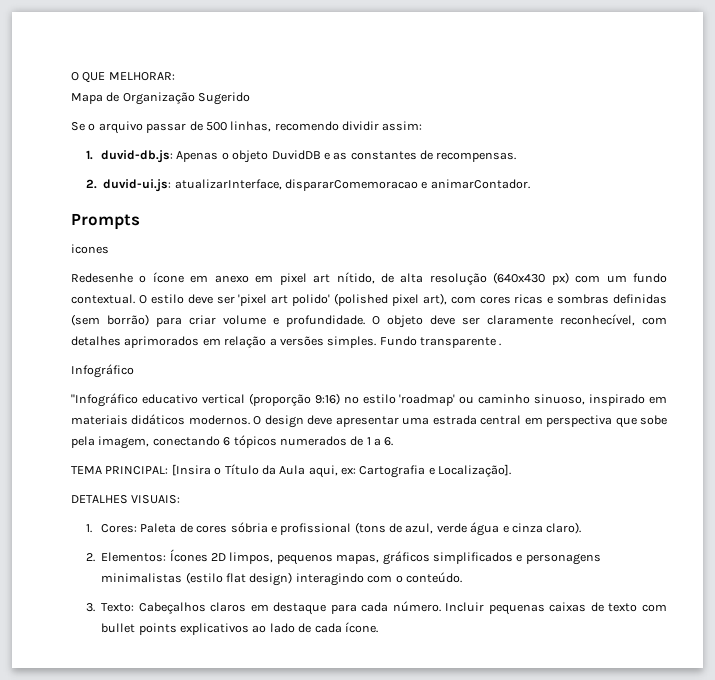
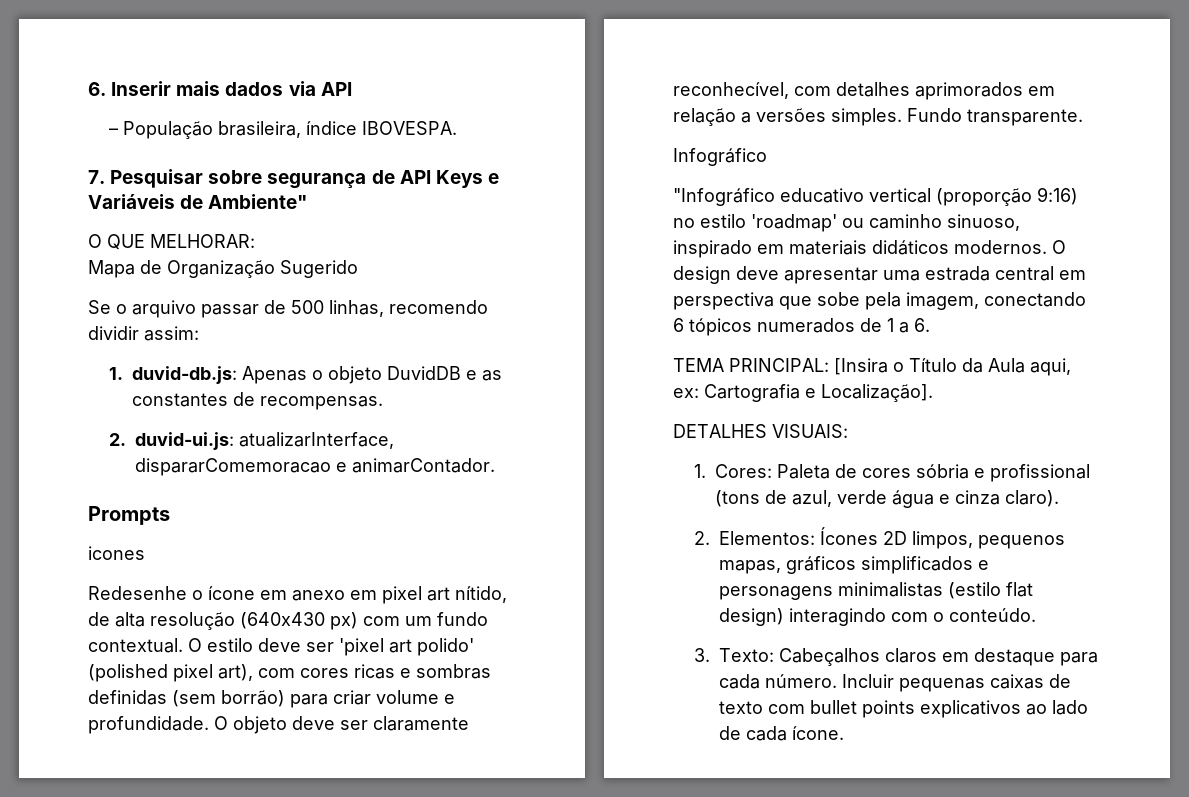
(71, 76) none -> [88,81,352,96] [108,121,457,139] [88,169,499,189] [88,194,308,209] 6. Inserir mais dados via API // – População brasileira, índice IBOVESPA. // 7. Pesquisar sobre segurança de API Keys e Variáveis de Ambiente" //
[420,337,502,348] transparente . -> [967,109,1083,126] transparente.

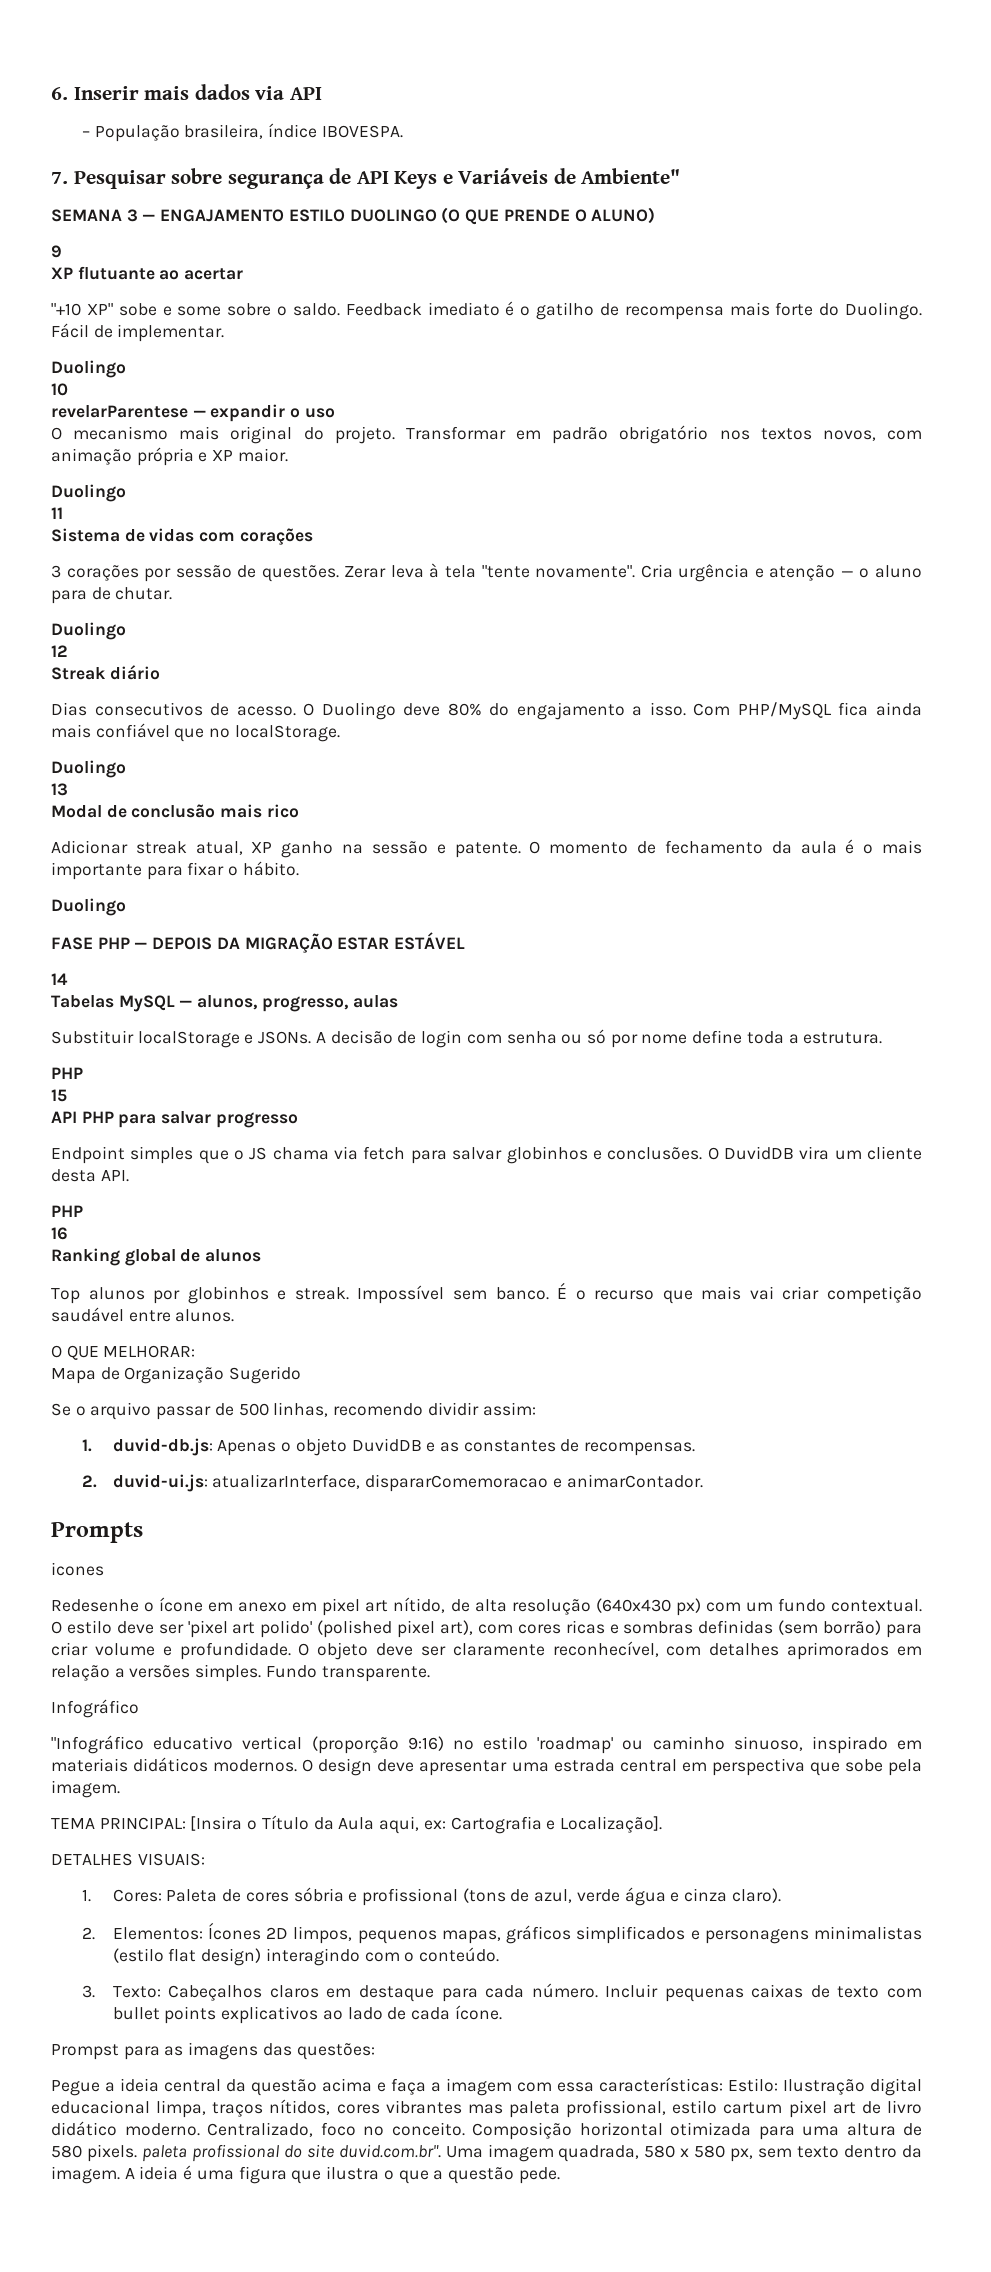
(308, 201) none -> [51,207,656,225] [51,245,62,258] [51,266,244,280] [51,301,923,320] [51,323,225,342] [51,360,126,378] [51,383,68,396] [51,404,335,422] [51,425,923,444] [51,447,288,466] [51,484,126,502] [51,507,63,519] [51,528,313,546] [51,563,922,582] [51,587,173,604] [51,622,126,640] [51,645,68,657] [51,665,160,680] [51,702,922,720] [51,723,340,742] [51,760,126,778] [51,783,68,796] [51,804,299,818] [51,839,923,858] [51,861,299,880] [51,898,126,916] [51,932,466,954] [51,973,68,985] [51,995,398,1012] [51,1029,883,1048] [51,1067,83,1079] [51,1089,67,1102] [51,1111,298,1128] [51,1146,923,1164] [51,1169,129,1182] [51,1205,83,1217] [51,1227,68,1240] [51,1248,262,1266] [51,1282,922,1304] [51,1307,235,1322] // SEMANA 3 — ENGAJAMENTO ESTILO DUOLINGO (O QUE PRENDE O ALUNO) // 9 // XP flutuante ao acertar // "+10 XP" sobe e some sobre o saldo. Feedback imediato é o gatilho de recompensa mais forte do Duolingo. Fácil de implementar. // Duolingo // 10 // revelarParentese — expandir o uso // O mecanismo mais original do projeto. Transformar em padrão obrigatório nos textos novos, com animação própria e XP maior. // Duolingo // 11 // Sistema de vidas com corações // 3 corações por sessão de questões. Zerar leva à tela "tente novamente". Cria urgência e atenção — o aluno para de chutar. // Duolingo // 12 // Streak diário // Dias consecutivos de acesso. O Duolingo deve 80% do engajamento a isso. Com PHP/MySQL fica ainda mais confiável que no localStorage. // Duolingo // 13 // Modal de conclusão mais rico // Adicionar streak atual, XP ganho na sessão e patente. O momento de fechamento da aula é o mais importante para fixar o hábito. // Duolingo // FASE PHP — DEPOIS DA MIGRAÇÃO ESTAR ESTÁVEL // 14 // Tabelas MySQL — alunos, progresso, aulas // Substituir localStorage e JSONs. A decisão de login com senha ou só por nome define toda a estrutura. // PHP // 15 // API PHP para salvar progresso // Endpoint simples que o JS chama via fetch para salvar globinhos e conclusões. O DuvidDB vira um cliente desta API. // PHP // 16 // Ranking global de alunos // Top alunos por globinhos e streak. Impossível sem banco. É o recurso que mais vai criar competição saudável entre alunos.
[906,292,1086,310] [673,318,930,336] imagem, conectando 6 tópicos numerados de 1 a 6. -> [51,1780,120,1798] imagem.
(844, 733) none -> [51,2042,375,2060] [51,2077,922,2096] [51,2099,922,2118] [51,2121,922,2140] [51,2144,923,2162] [51,2165,560,2184] // Prompst para as imagens das questões: // Pegue a ideia central da questão acima e faça a imagem com essa características: Estilo: Ilustração digital educacional limpa, traços nítidos, cores vibrantes mas paleta profissional, estilo cartum pixel art de livro didático moderno. Centralizado, foco no conceito. Composição horizontal otimizada para uma altura de 580 pixels. paleta profissional do site duvid.com.br". Uma imagem quadrada, 580 x 580 px, sem texto dentro da imagem. A ideia é uma figura que ilustra o que a questão pede.

